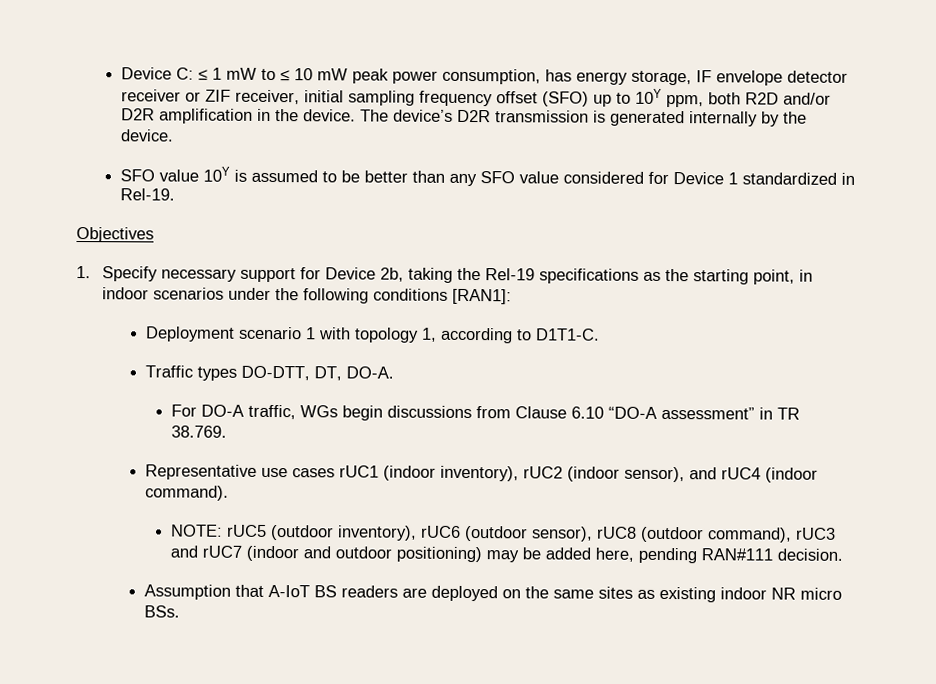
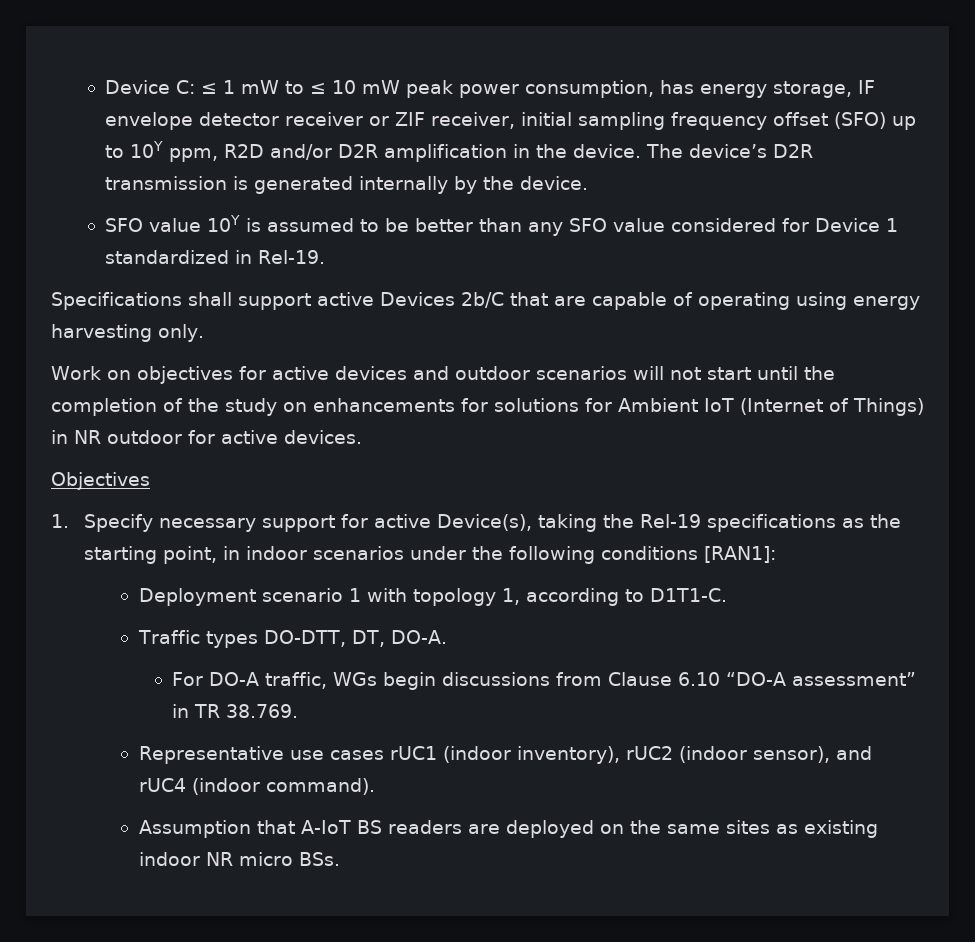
[708,92,742,105] both -> (219, 155) none
(176, 194) none -> [51,292,920,310] [51,324,204,342] [51,366,835,384] [51,398,924,416] [51,430,362,444] // Specifications shall support active Devices 2b/C that are capable of operating using energy harvesting only. // Work on objectives for active devices and outdoor scenarios will not start until the completion of the study on enhancements for solutions for Ambient IoT (Internet of Things) in NR outdoor for active devices.
[325,267,405,282] Device 2b, -> [374,514,533,531] active Device(s),
[171,524,837,543] [170,545,844,564] // NOTE: rUC5 (outdoor inventory), rUC6 (outdoor sensor), rUC8 (outdoor command), rUC3 and rUC7 (indoor and outdoor positioning) may be added here, pending RAN#111 decision. -> (375, 786) none

